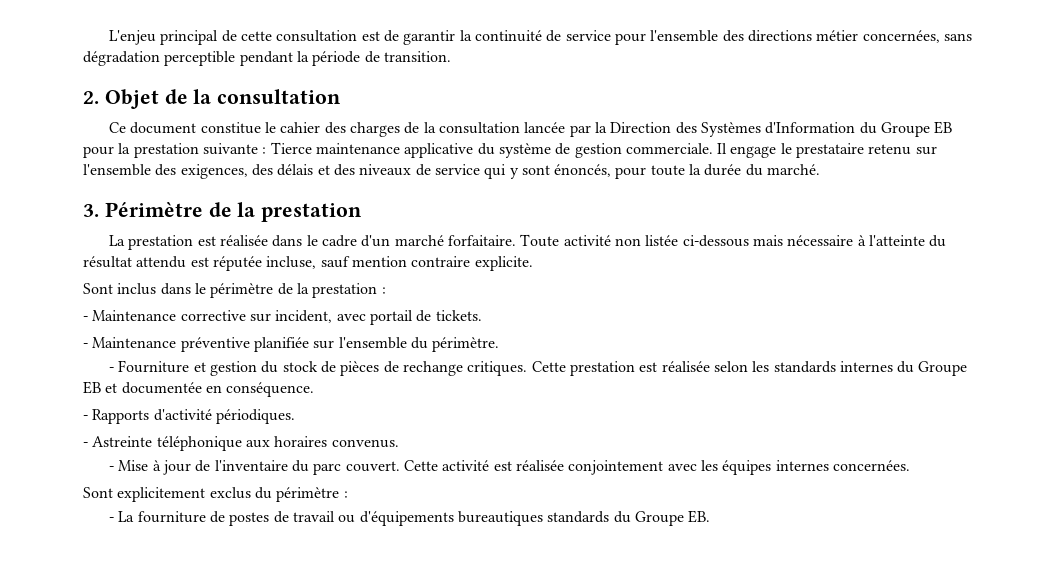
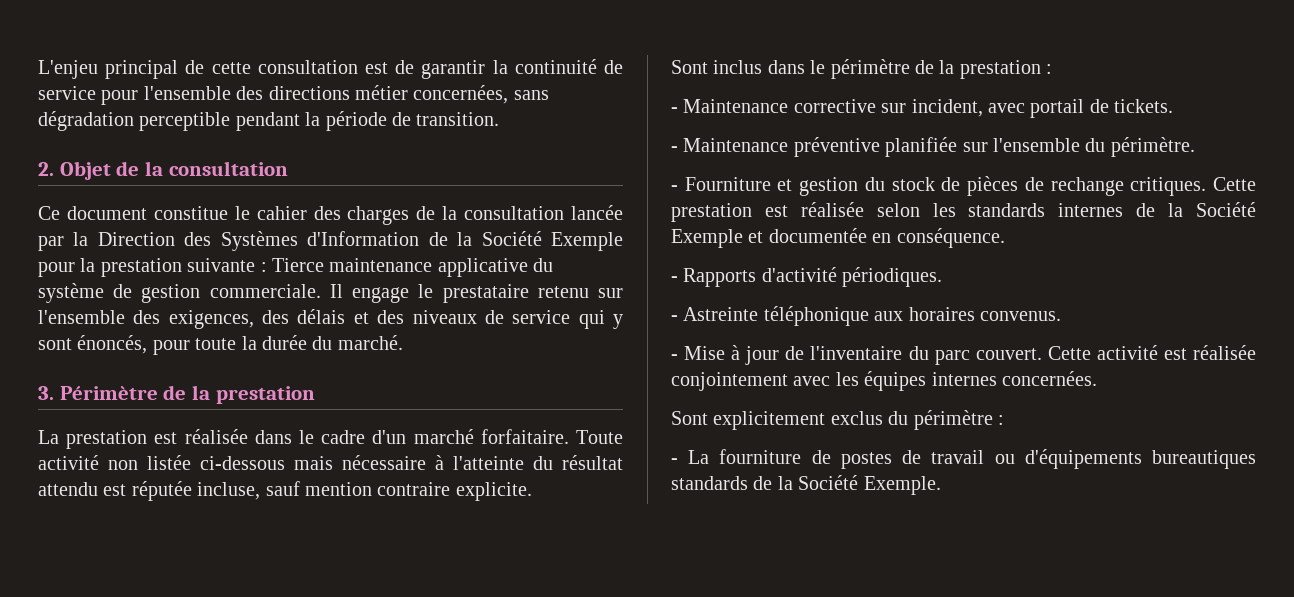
[859,121,953,137] du Groupe EB -> [428,231,623,251] de la Société Exemple
[897,361,968,376] [83,381,101,394] du Groupe EB -> [1136,202,1256,217] [671,229,743,248] de la Société Exemple
[613,510,711,526] du Groupe EB. -> [753,475,941,495] de la Société Exemple.

